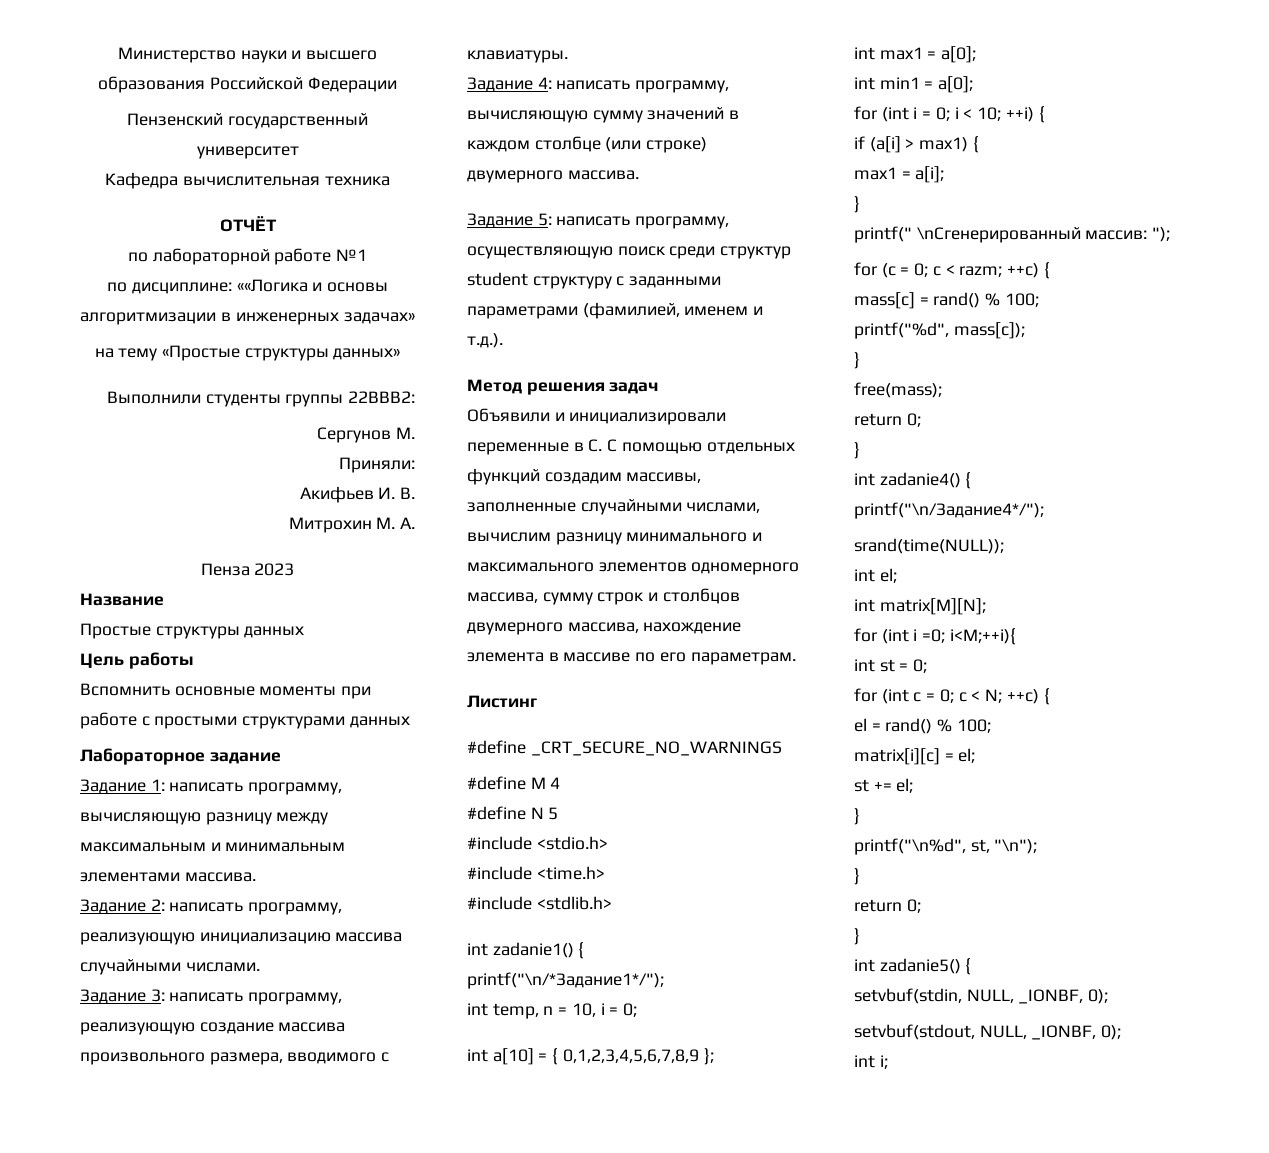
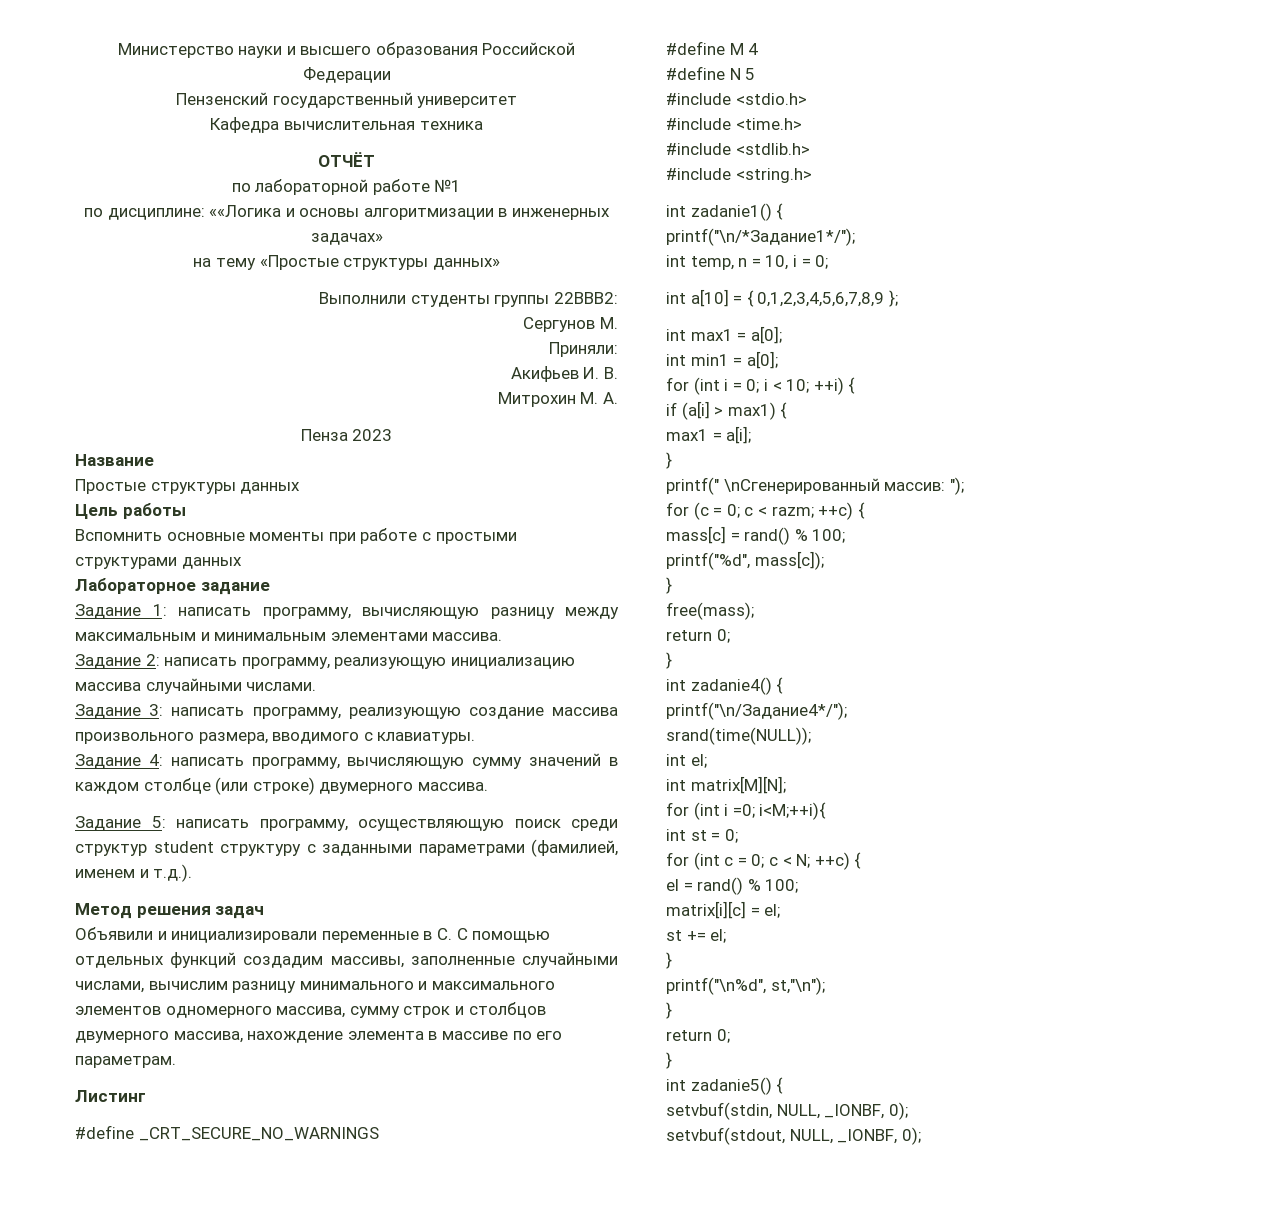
(612, 903) none -> [666,168,812,183] // #include <string.h>
[970,839,1038,854] st, "\n"); -> [770,977,825,995] st,"\n");
[854,1055,888,1069] // int i; -> (921, 1136) none

